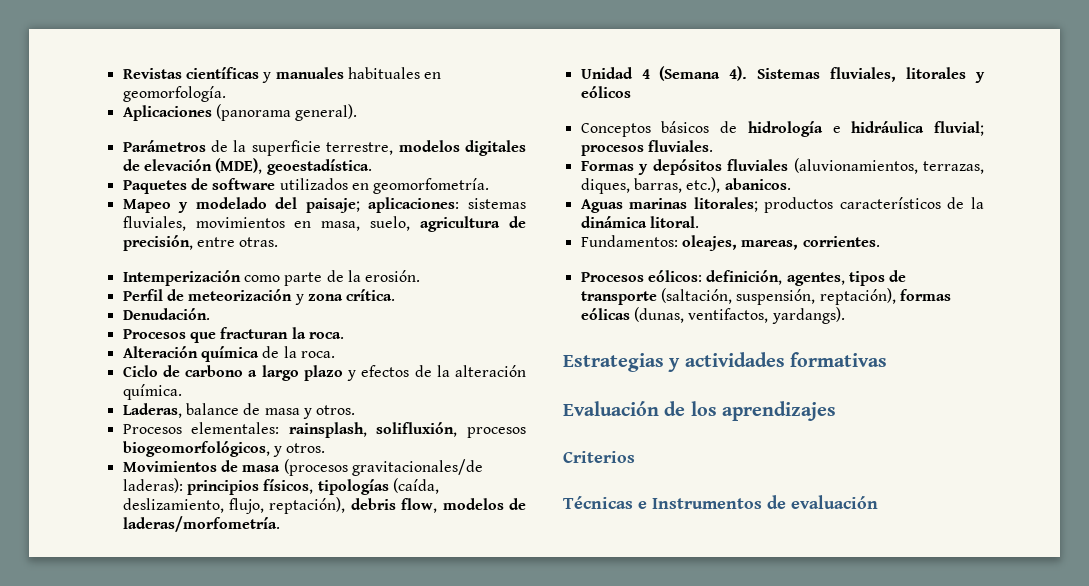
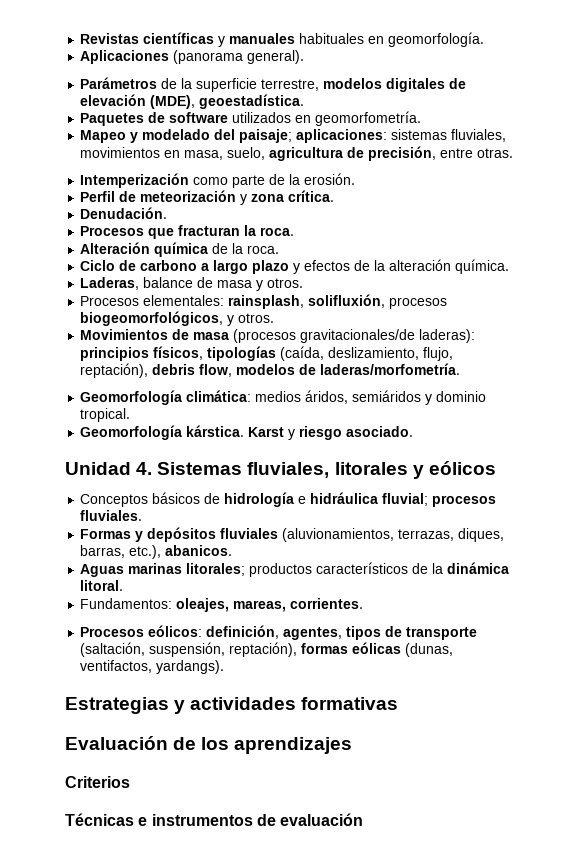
[580,66,748,81] Unidad 4 (Semana 4). -> [80,390,487,405] [80,408,131,422] [80,425,414,440] [65,462,153,475] Geomorfología climática: medios áridos, semiáridos y dominio tropical. // Geomorfología kárstica. Karst y riesgo asociado. // Unidad 4.
[652,498,762,509] Instrumentos -> [151,814,253,826] instrumentos

